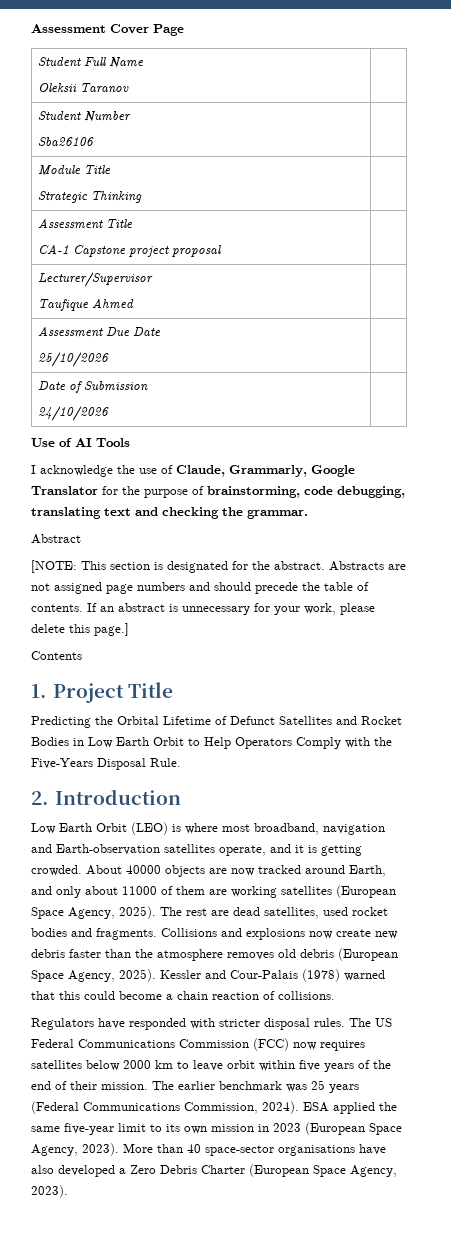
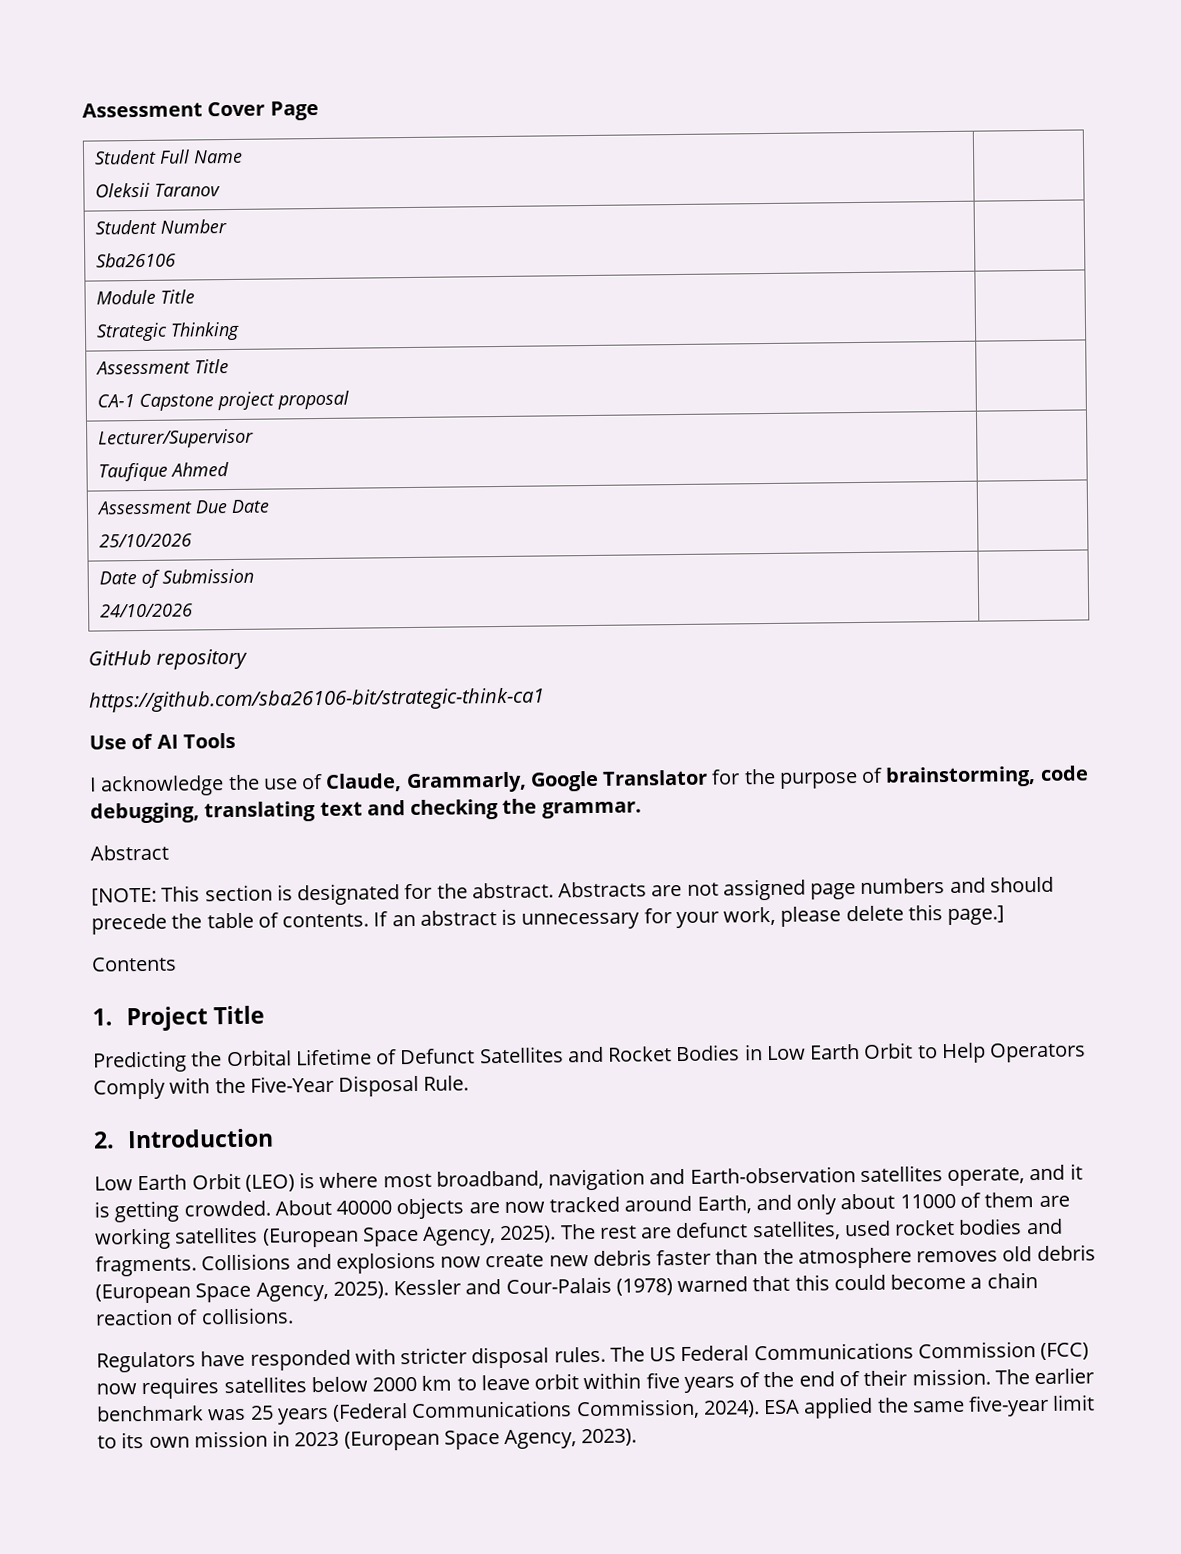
(110, 413) none -> [88,648,249,670] [89,687,545,713] // GitHub repository // https://github.com/sba26106-bit/strategic-think-ca1
[31,758,93,769] Five-Years -> [249,1075,334,1093] Five-Year
[233,907,260,916] dead -> [675,1222,749,1239] defunct
[123,1143,386,1156] [31,1164,397,1177] [31,1185,68,1198] More than 40 space-sector organisations have also developed a Zero Debris Charter (European Space Agency, 2023). -> (638, 1437) none

